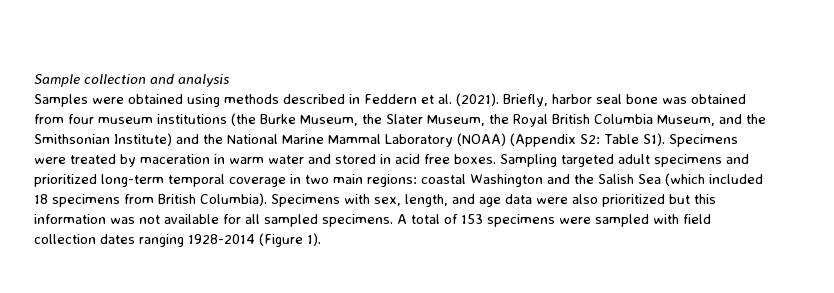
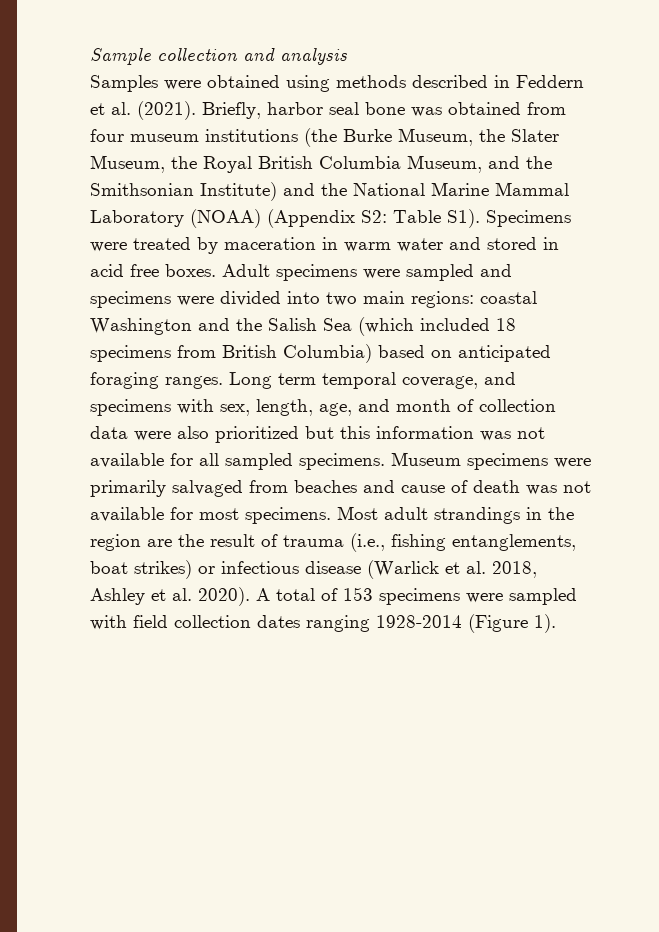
[500,154,749,167] [34,174,301,187] Sampling targeted adult specimens and prioritized long-term temporal coverage in -> [222,264,512,281] [90,291,320,308] Adult specimens were sampled and specimens were divided into
[200,193,501,207] Columbia). Specimens with sex, length, and age -> [283,344,551,363] [90,372,516,389] [90,399,556,416] Columbia) based on anticipated foraging ranges. Long term temporal coverage, and specimens with sex, length, age, and month of collection
(393, 220) none -> [391,452,591,470] [90,480,591,497] [90,506,574,524] [90,533,576,552] [90,560,537,579] [90,587,250,606] Museum specimens were primarily salvaged from beaches and cause of death was not available for most specimens. Most adult strandings in the region are the result of trauma (i.e., fishing entanglements, boat strikes) or infectious disease (Warlick et al. 2018, Ashley et al. 2020).

